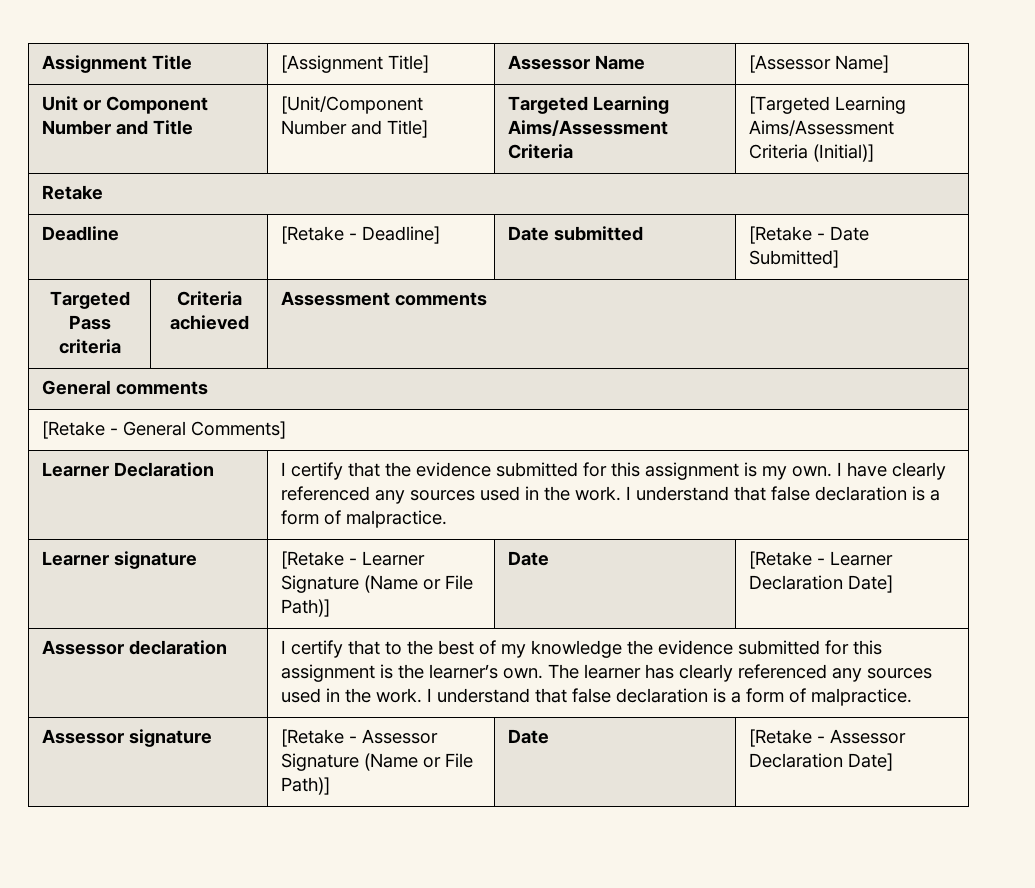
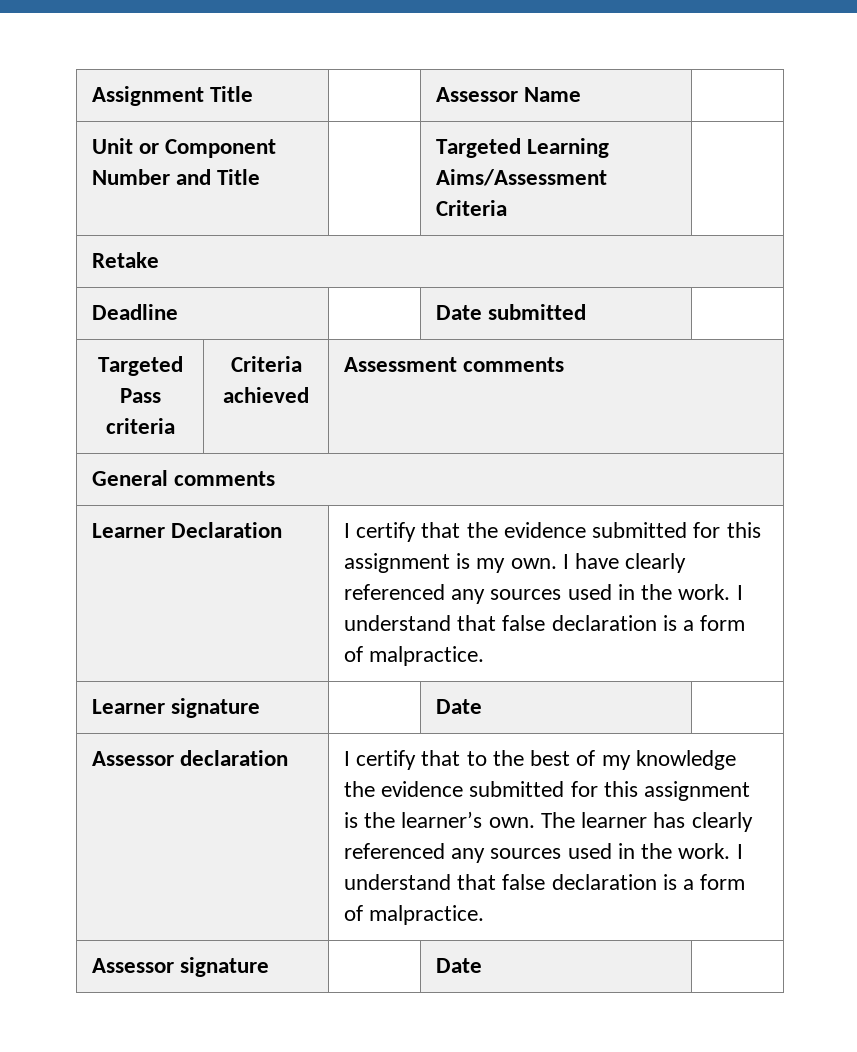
[281,55,430,73] [Assignment Title] -> (254, 94) none
[749,55,890,73] [Assessor Name] -> (582, 94) none
[281,96,424,114] [281,120,429,138] [Unit/Component Number and Title] -> (261, 177) none
[749,96,907,114] [749,120,895,136] [749,144,875,162] [Targeted Learning Aims/Assessment Criteria (Initial)] -> (508, 208) none
[281,226,441,244] [Retake - Deadline] -> (179, 312) none
[749,226,870,244] [749,250,840,268] [Retake - Date Submitted] -> (587, 312) none
[42,421,287,439] // [Retake - General Comments] -> (276, 478) none
[281,551,426,569] [281,575,474,593] [281,599,331,617] [508,551,550,566] [749,551,894,569] [749,575,894,593] [Retake - Learner Signature (Name or File Path)] | Date | [Retake - Learner Declaration Date] -> [436,699,483,714] | Date |
[281,729,439,747] [281,753,474,771] [281,777,331,795] [508,729,550,744] [749,729,907,747] [749,753,894,771] [Retake - Assessor Signature (Name or File Path)] | Date | [Retake - Assessor Declaration Date] -> [436,958,483,973] | Date |

